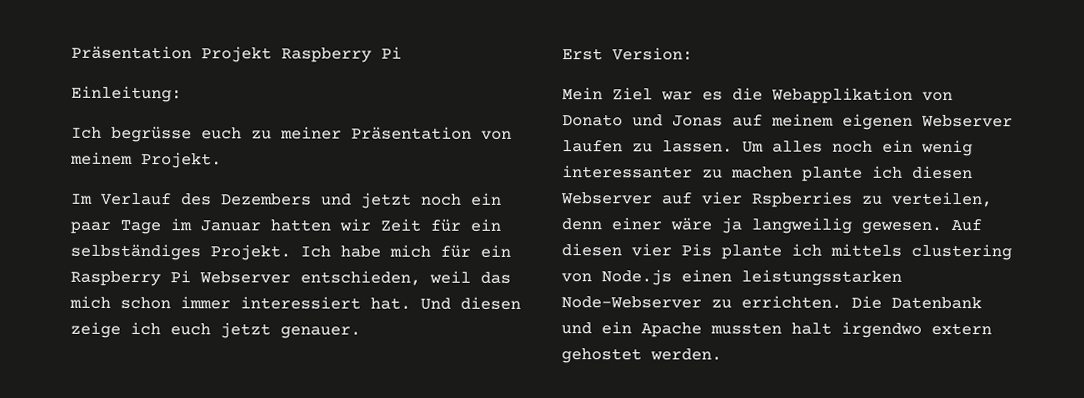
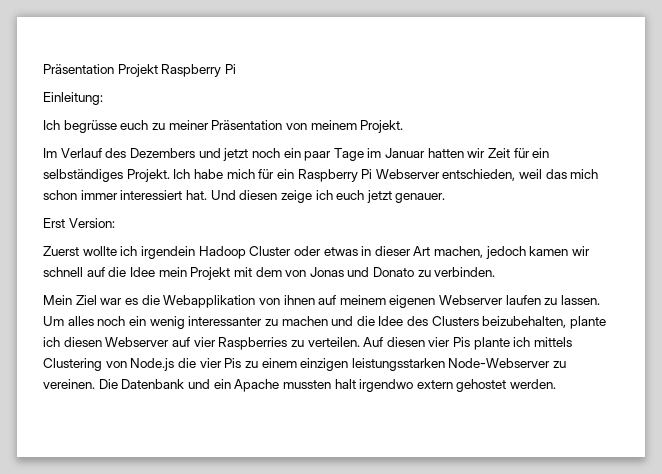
(693, 54) none -> [43,246,591,259] [43,267,496,280] // Zuerst wollte ich irgendein Hadoop Cluster oder etwas in dieser Art machen, jedoch kamen wir schnell auf die Idee mein Projekt mit dem von Jonas und Donato zu verbinden.
[562,114,723,127] Donato und Jonas -> [283,295,315,305] ihnen
(793, 172) none -> [331,316,567,328] und die Idee des Clusters beizubehalten,
[751,191,993,208] [561,217,942,234] Rspberries zu verteilen, denn einer wäre ja langweilig gewesen. -> [218,337,360,350] Raspberries zu verteilen.
[911,243,1012,261] clustering -> [43,358,102,371] Clustering
[681,269,732,283] einen -> [177,358,349,371] die vier Pis zu einem einzigen
[741,295,842,309] errichten. -> [43,379,95,389] vereinen.

